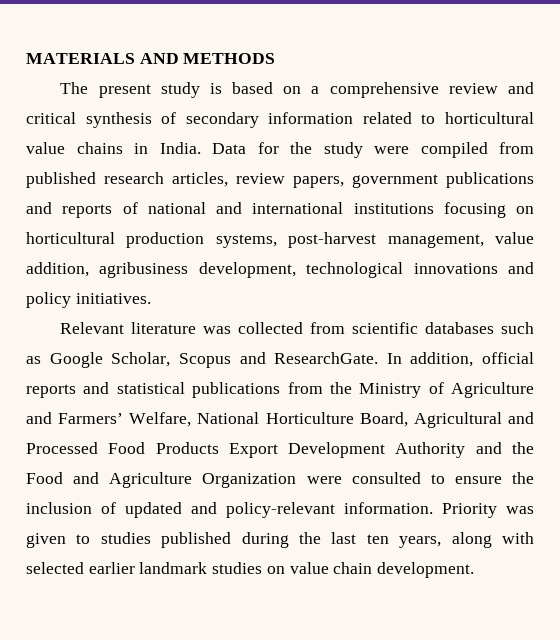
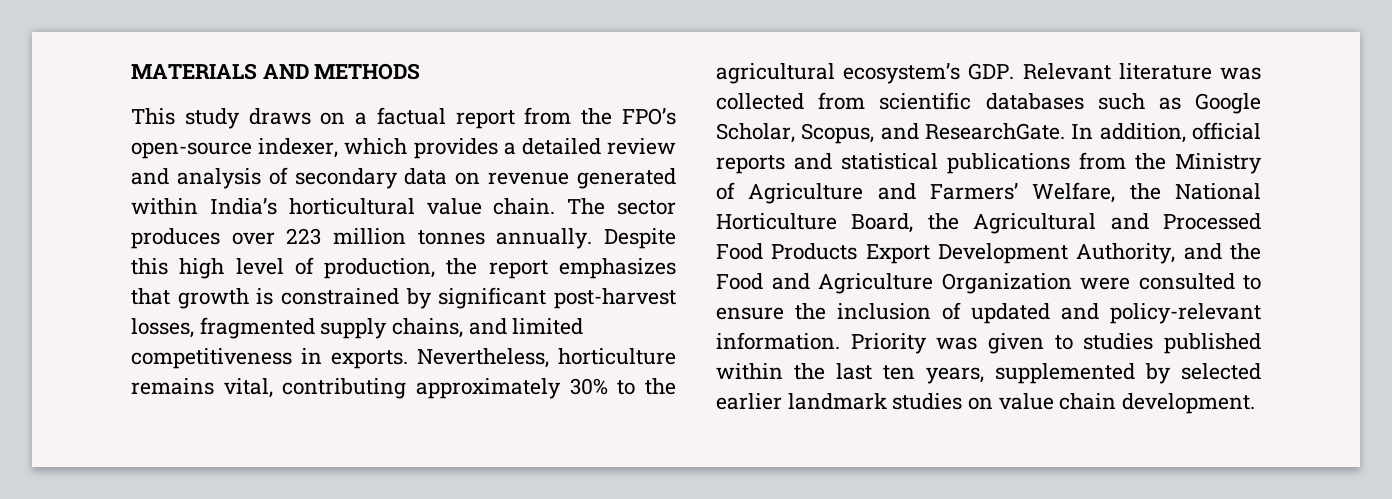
[60,82,534,98] [26,112,534,128] [26,142,534,158] [26,172,534,188] [26,202,534,218] [26,232,534,248] [26,262,534,278] [26,292,151,308] The present study is based on a comprehensive review and critical synthesis of secondary information related to horticultural value chains in India. Data for the study were compiled from published research articles, review papers, government publications and reports of national and international institutions focusing on horticultural production systems, post-harvest management, value addition, agribusiness development, technological innovations and policy initiatives. // -> [131,107,676,129] [131,138,677,159] [131,167,676,189] [131,198,676,215] [131,228,676,249] [131,257,676,279] [131,287,676,309] [131,317,584,339] [131,348,676,369] [131,378,677,399] [716,63,1015,84] This study draws on a factual report from the FPO’s open-source indexer, which provides a detailed review and analysis of secondary data on revenue generated within India’s horticultural value chain. The sector produces over 223 million tonnes annually. Despite this high level of production, the report emphasizes that growth is constrained by significant post-harvest losses, fragmented supply chains, and limited competitiveness in exports. Nevertheless, horticulture remains vital, contributing approximately 30% to the agricultural ecosystem’s GDP.
[178,353,231,368] Scopus -> [801,123,875,144] Scopus,
(192, 419) none -> [1129,183,1161,200] the
(408, 419) none -> [927,213,959,230] the
[395,442,466,458] Authority -> [1076,243,1176,264] Authority,
[241,532,289,548] during -> [716,363,783,380] within
[451,532,534,548] along with -> [995,363,1171,384] supplemented by

